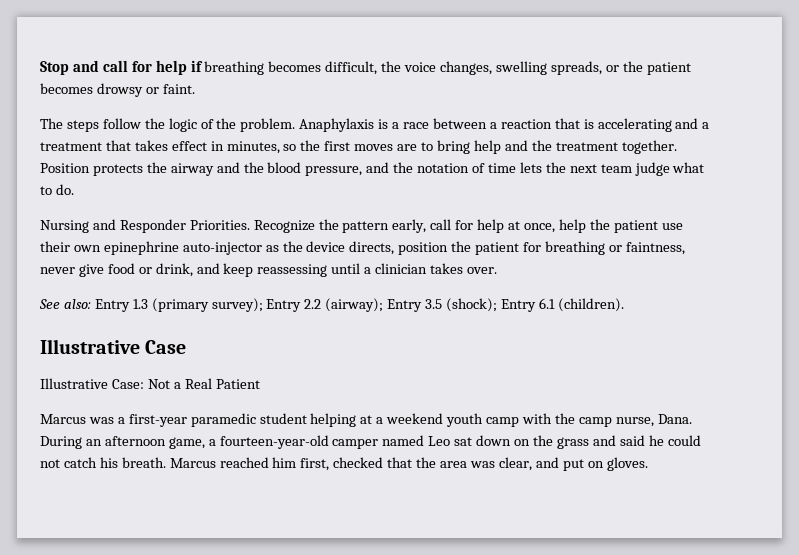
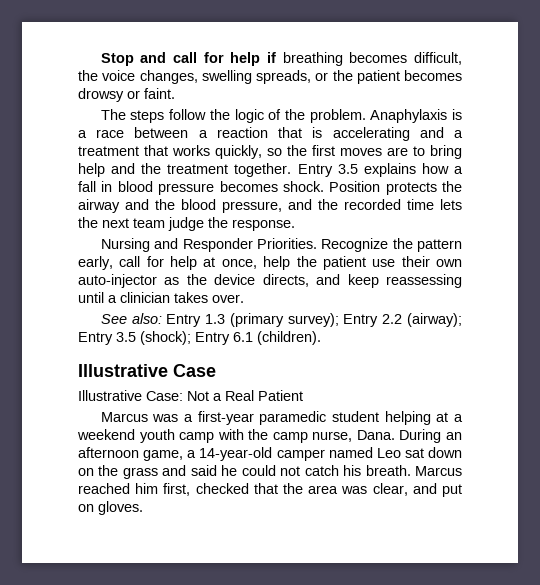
[134,140,280,154] takes effect in minutes, -> [172,145,262,159] works quickly,
(677, 147) none -> [297,163,463,177] [78,181,324,195] Entry 3.5 explains how a fall in blood pressure becomes shock.
[417,163,486,173] notation of -> [344,199,401,210] recorded
[672,162,705,173] [40,184,74,195] what to do. -> [208,217,295,231] the response.
[103,241,179,255] epinephrine -> (463, 263) none
[398,241,685,255] [40,263,193,277] position the patient for breathing or faintness, never give food or drink, -> (309, 280) none
[219,435,329,449] fourteen-year-old -> [199,447,273,461] 14-year-old

